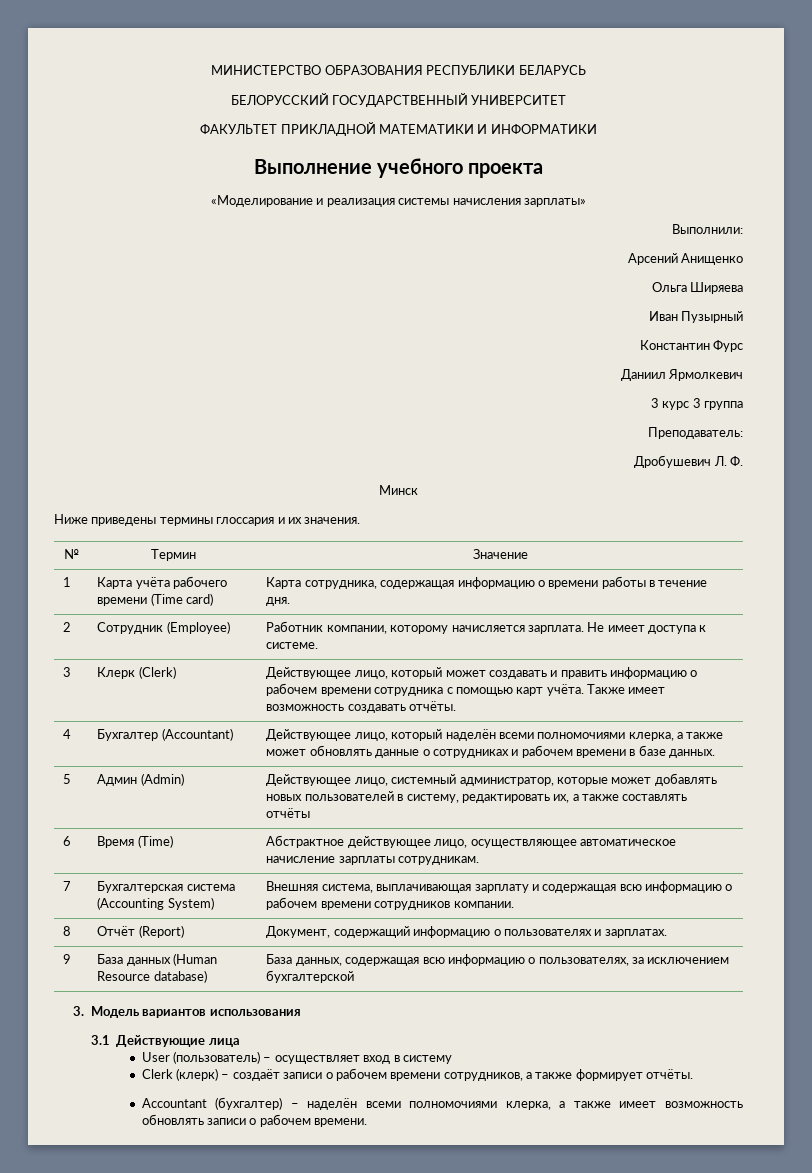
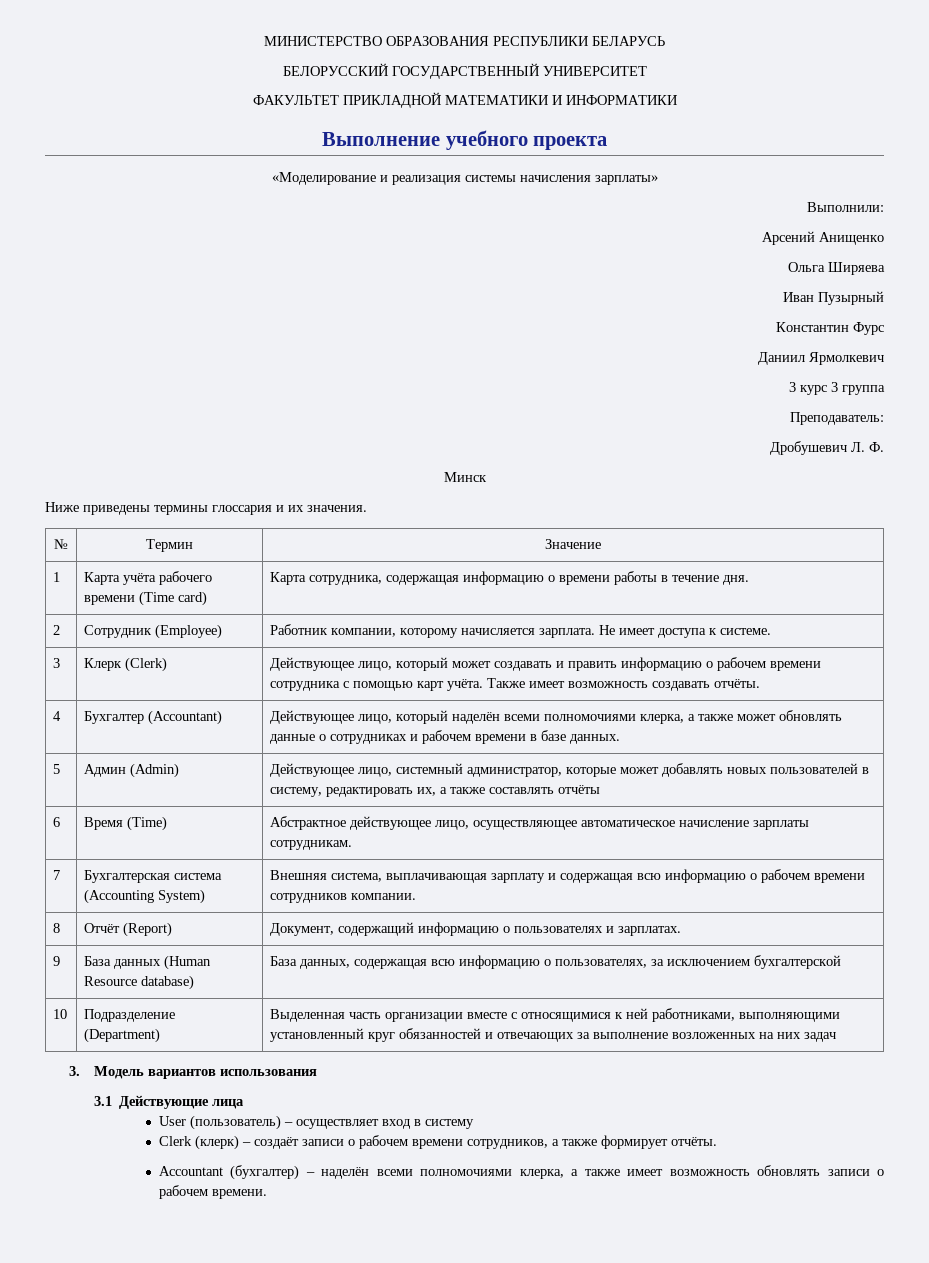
(355, 976) none -> [53,1009,68,1019] [84,1009,176,1022] [84,1028,161,1043] [270,1008,841,1022] [270,1028,837,1042] // 10 | Подразделение (Department) | Выделенная часть организации вместе с относящимися к ней работниками, выполняющими установленный круг обязанностей и отвечающих за выполнение возложенных на них задач

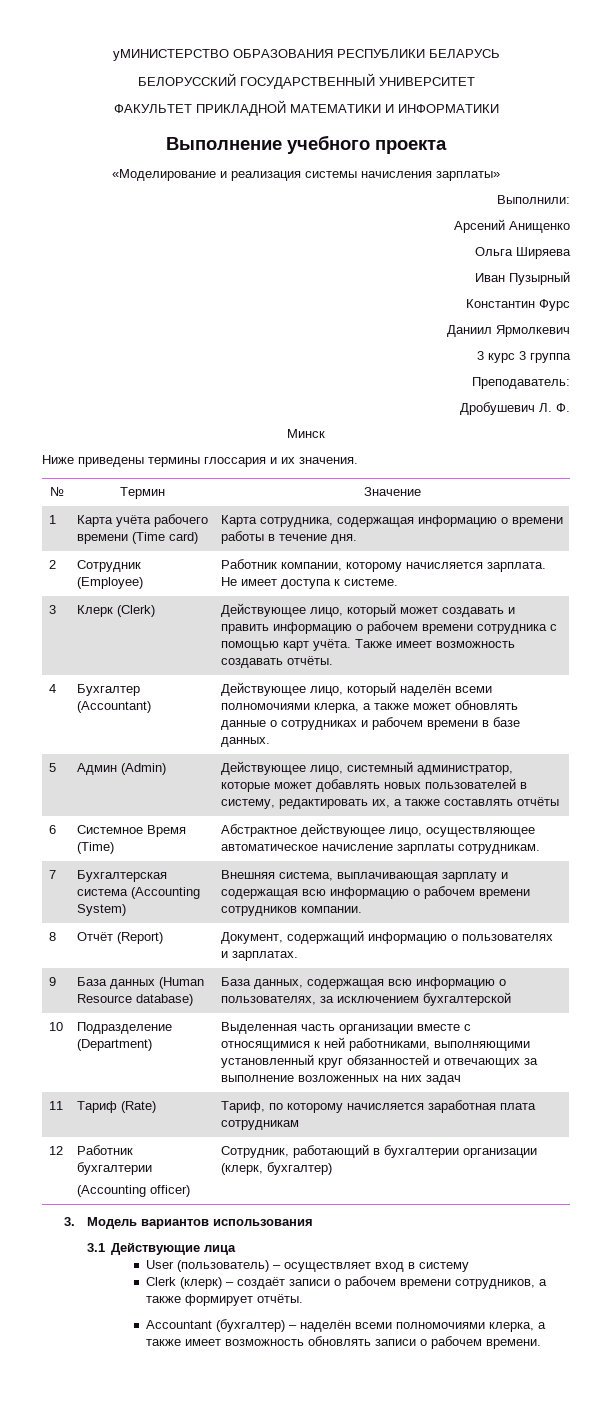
[264,36,382,46] МИНИСТЕРСТВО -> [112,49,229,61] yМИНИСТЕРСТВО
(61, 822) none -> [76,825,143,834] Системное
(837, 1037) none -> [48,1101,63,1110] [76,1101,156,1113] [220,1100,536,1113] [220,1120,299,1130] [48,1146,63,1155] [76,1145,133,1155] [76,1162,152,1175] [76,1185,190,1197] [220,1144,537,1158] [220,1162,332,1175] // 11 | Тариф (Rate) | Тариф, по которому начисляется заработная плата сотрудникам // 12 | Работник бухгалтерии // (Accounting officer) | Сотрудник, работающий в бухгалтерии организации (клерк, бухгалтер)

